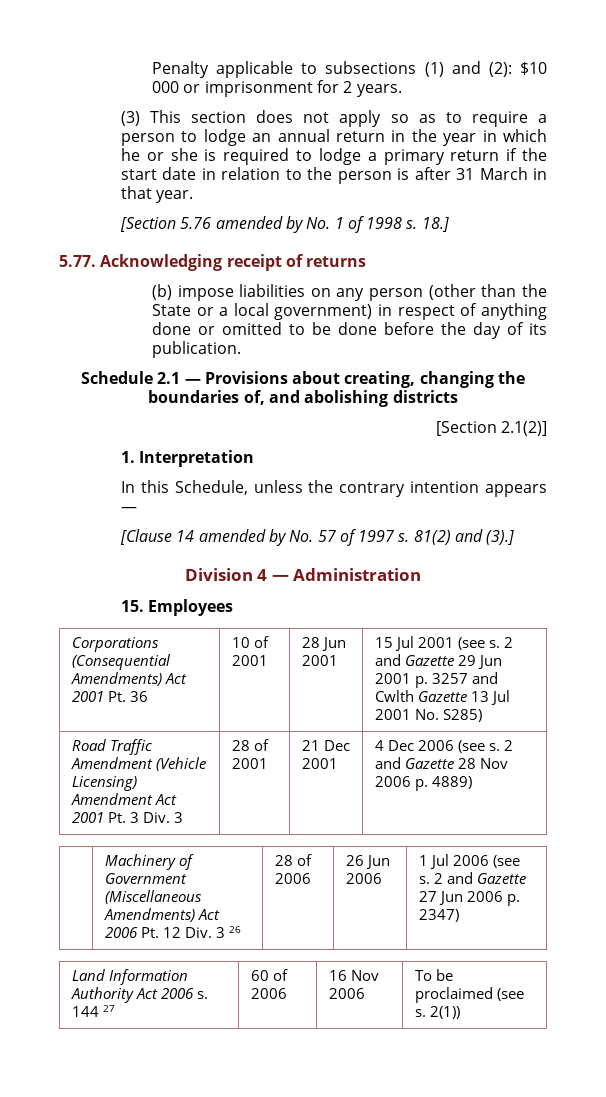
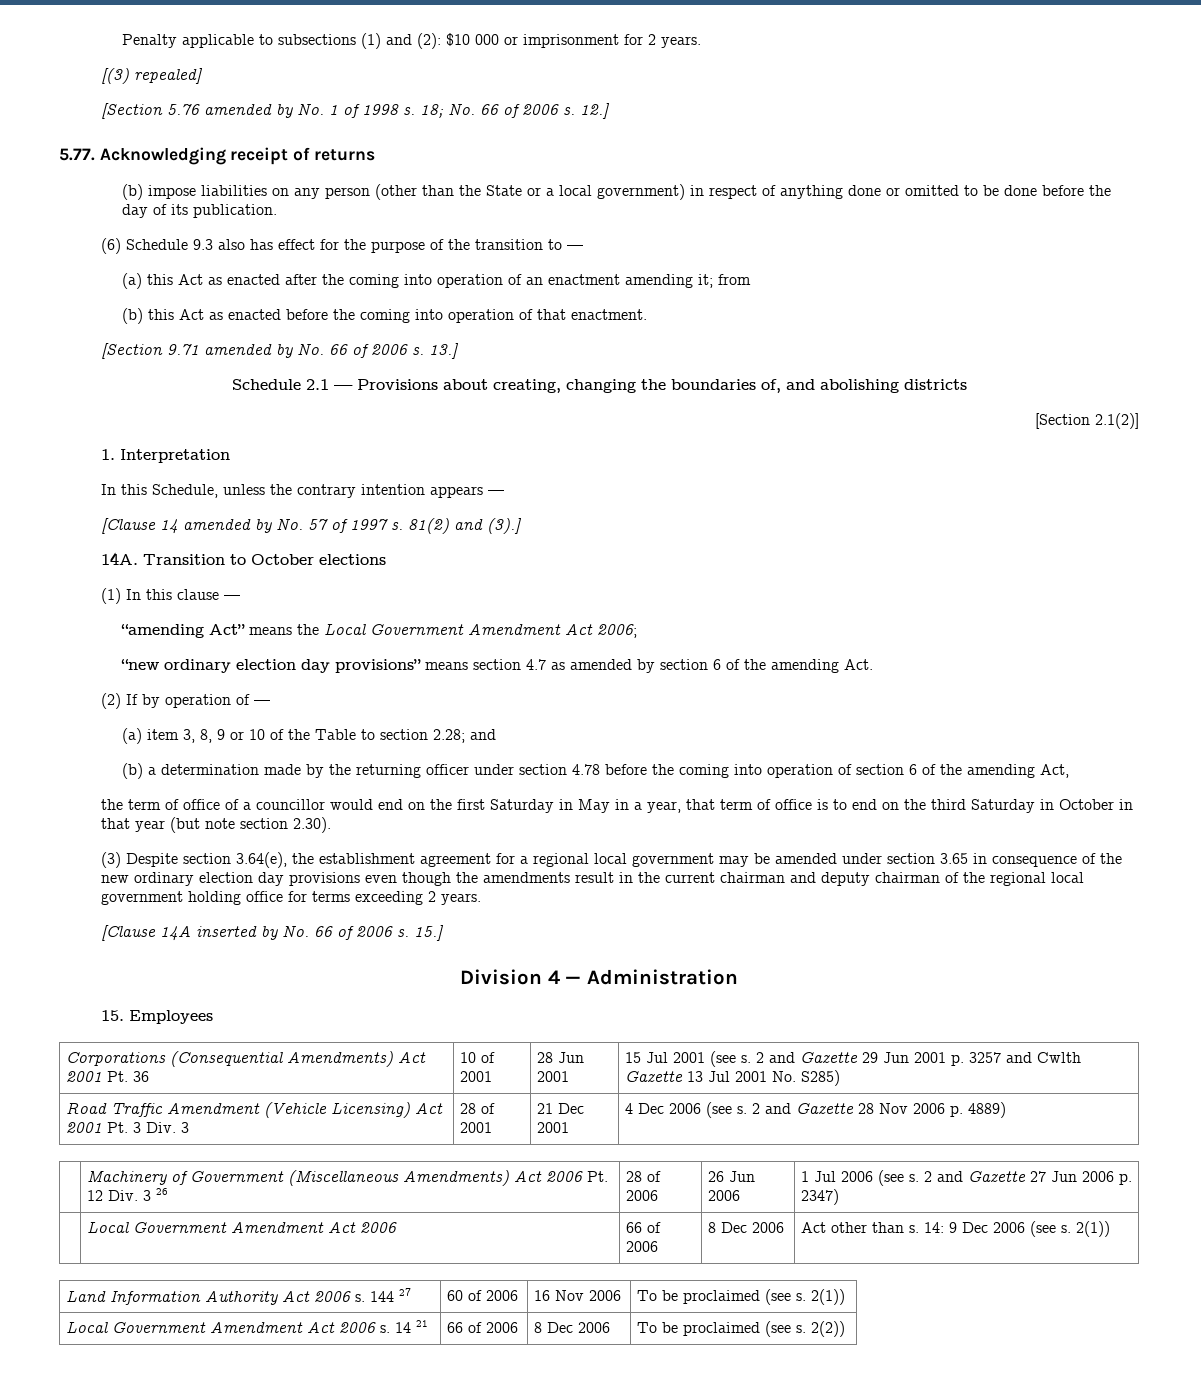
[120,110,547,127] [120,129,548,146] [120,148,547,165] [120,167,548,184] [120,186,194,203] (3) This section does not apply so as to require a person to lodge an annual return in the year in which he or she is required to lodge a primary return if the start date in relation to the person is after 31 March in that year. -> [101,68,204,84] [(3) repealed]
[421,217,449,232] 18.] -> [420,103,611,119] 18; No. 66 of 2006 s. 12.]
(241, 349) none -> [101,238,584,254] [122,273,752,289] [122,308,648,324] [101,343,460,359] // (6) Schedule 9.3 also has effect for the purpose of the transition to — // (a) this Act as enacted after the coming into operation of an enactment amending it; from // (b) this Act as enacted before the coming into operation of that enactment. // [Section 9.71 amended by No. 66 of 2006 s. 13.]
(515, 537) none -> [101,552,387,565] [101,588,241,604] [121,623,638,638] [121,659,874,673] [101,693,271,709] [122,728,497,744] [122,763,1070,779] [101,799,1134,813] [101,817,332,833] [101,852,1123,868] [101,872,1085,886] [101,891,482,905] [101,925,445,941] // 14A. Transition to October elections // (1) In this clause — // “amending Act” means the Local Government Amendment Act 2006; // “new ordinary election day provisions” means section 4.7 as amended by section 6 of the amending Act. // (2) If by operation of — // (a) item 3, 8, 9 or 10 of the Table to section 2.28; and // (b) a determination made by the returning officer under section 4.78 before the coming into operation of section 6 of the amending Act, // the term of office of a councillor would end on the first Saturday in May in a year, that term of office is to end on the third Saturday in October in that year (but note section 2.30). // (3) Despite section 3.64(e), the establishment agreement for a regional local government may be amended under section 3.65 in consequence of the new ordinary election day provisions even though the amendments result in the current chairman and deputy chairman of the regional local government holding office for terms exceeding 2 years. // [Clause 14A inserted by No. 66 of 2006 s. 15.]
[70,793,153,805] Amendment -> (410, 1110) none
(459, 915) none -> [86,1221,397,1233] [625,1222,661,1233] [625,1241,658,1252] [707,1222,784,1233] [800,1221,1110,1237] // | Local Government Amendment Act 2006 | 66 of 2006 | 8 Dec 2006 | Act other than s. 14: 9 Dec 2006 (see s. 2(1))
(460, 1012) none -> [65,1320,428,1333] [446,1322,518,1333] [533,1322,610,1333] [636,1321,845,1337] // Local Government Amendment Act 2006 s. 14 21 | 66 of 2006 | 8 Dec 2006 | To be proclaimed (see s. 2(2))

